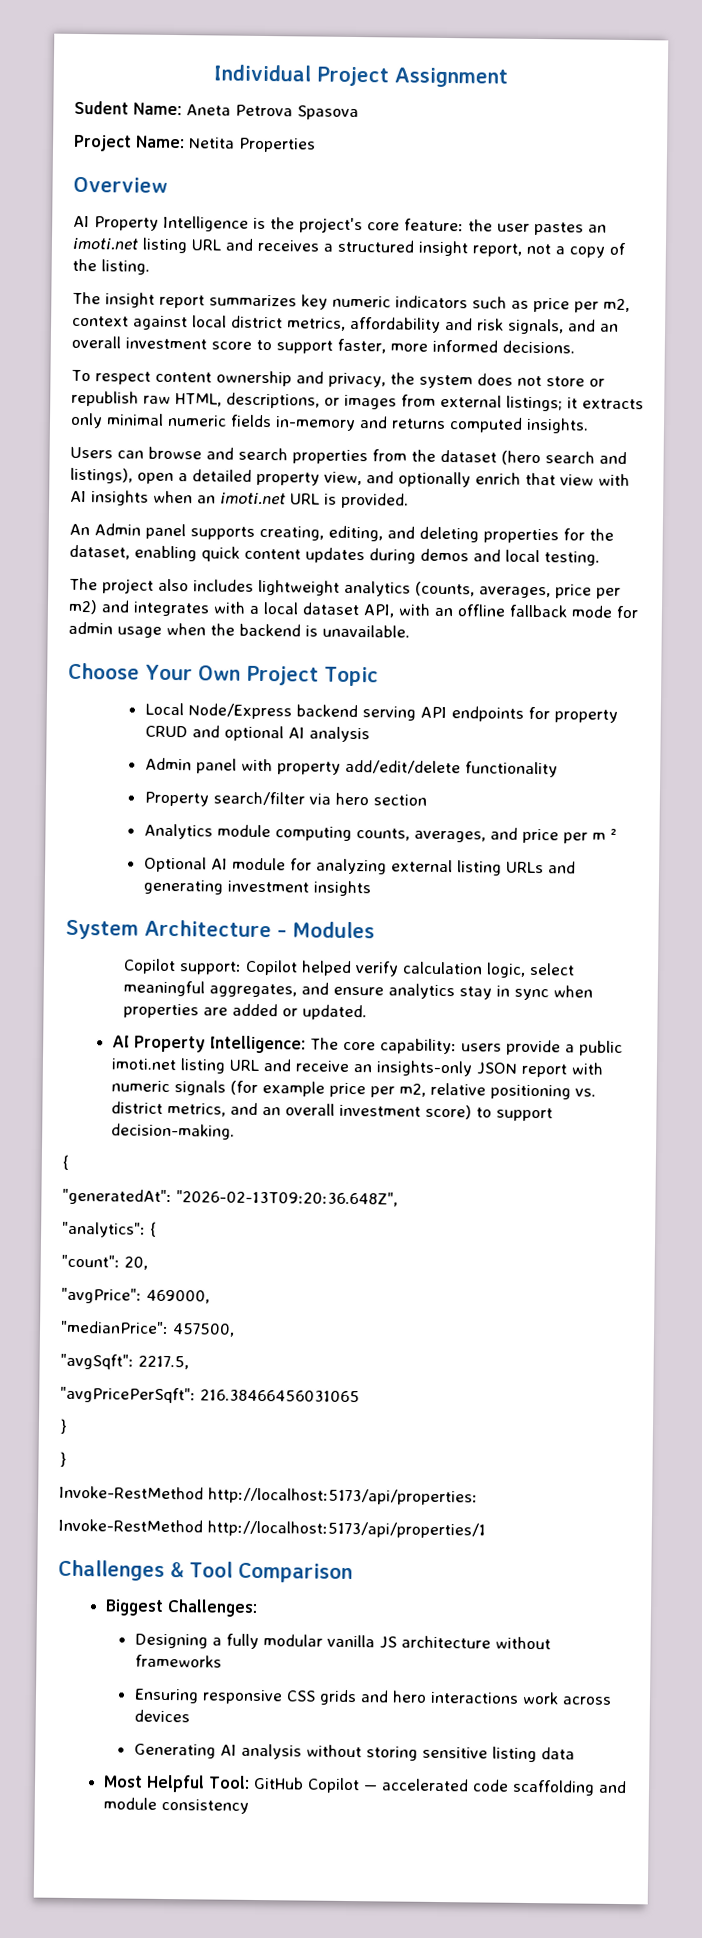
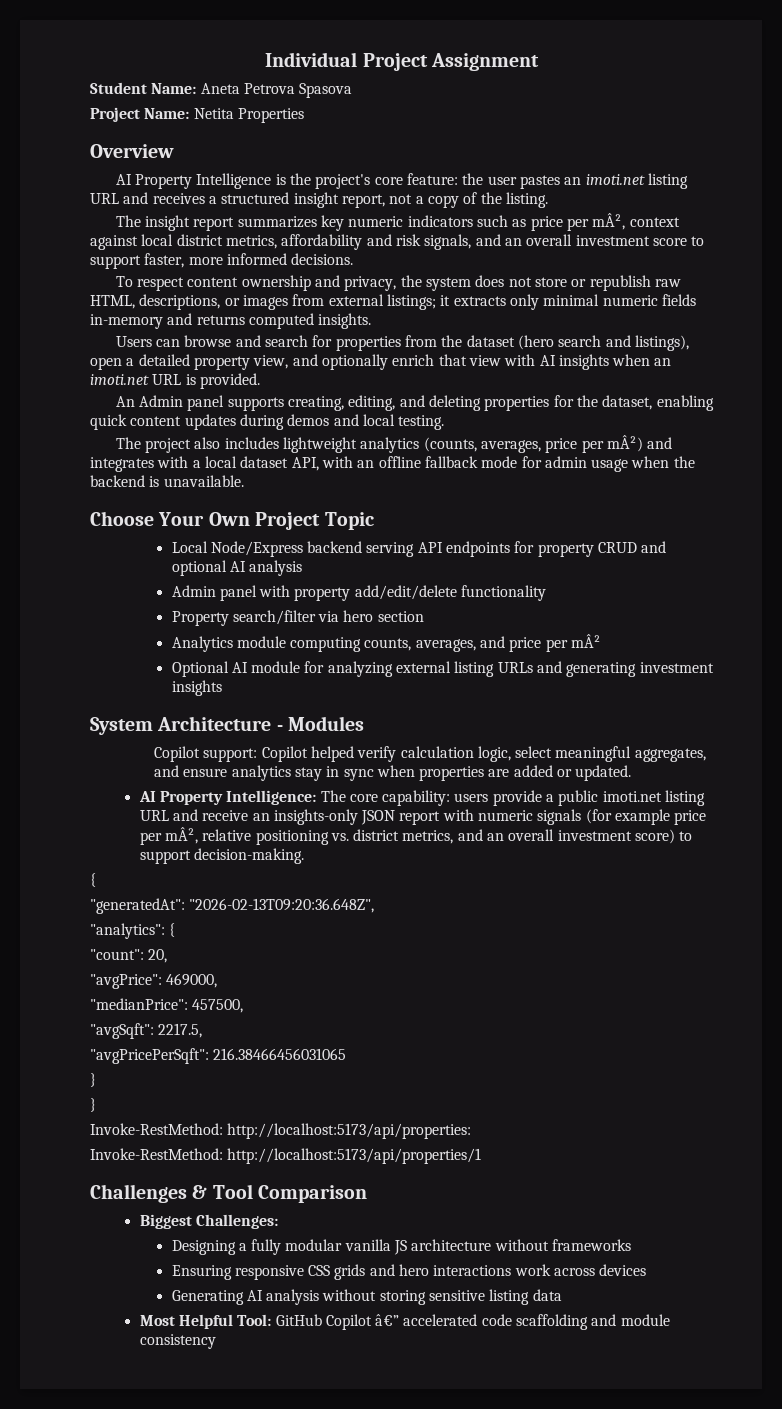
[74,100,129,115] Sudent -> [90,82,147,94] Student
[603,298,630,313] m2, -> [592,213,626,230] mÂ²,
(288, 454) none -> [312,335,333,347] for
[68,599,98,615] m2) -> [606,435,643,452] mÂ²)
[591,828,617,841] m ² -> [571,634,602,648] mÂ²
[399,1083,427,1097] m2, -> [164,827,198,844] mÂ²,
[59,1485,204,1500] Invoke-RestMethod -> [90,1123,223,1135] Invoke-RestMethod:
[58,1518,203,1533] Invoke-RestMethod -> [90,1148,223,1160] Invoke-RestMethod:
[363,1785,379,1791] — -> [375,1314,400,1326] â€”

